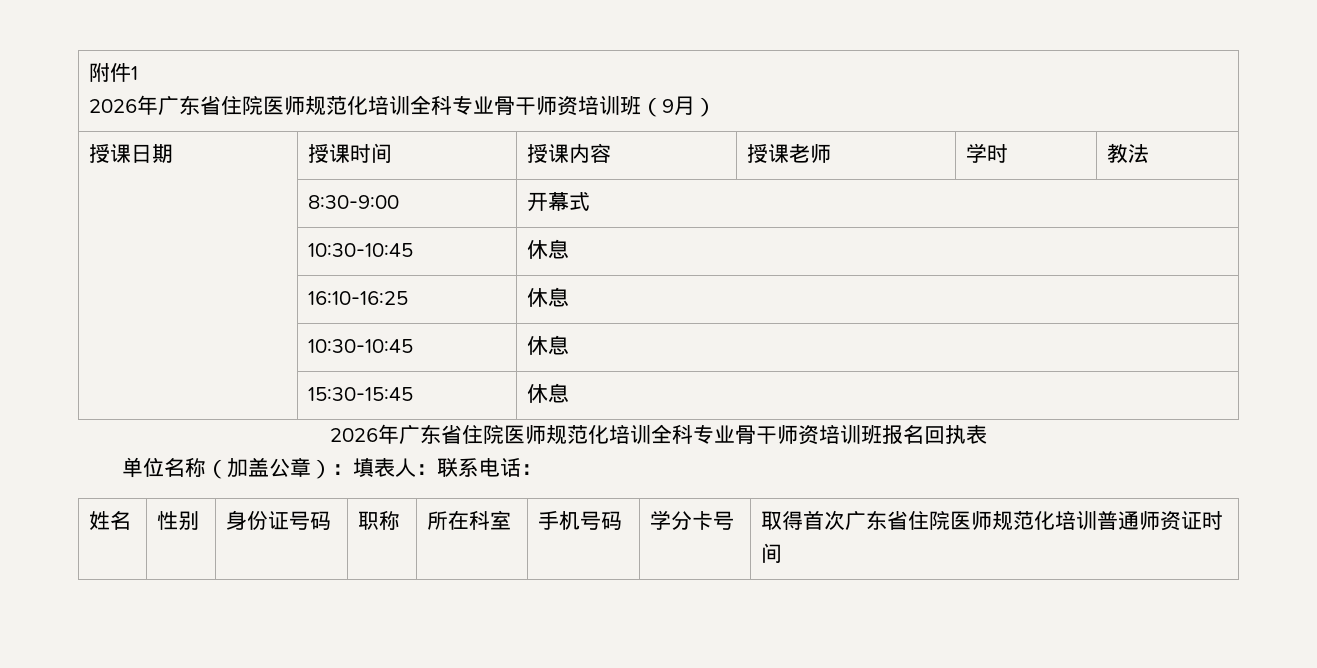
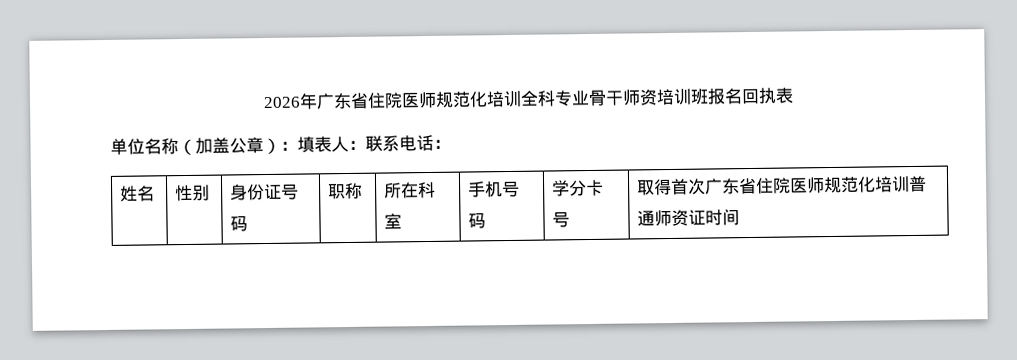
[89,62,139,82] [89,95,717,117] [89,144,174,163] [308,143,393,163] [527,143,612,163] [747,144,832,163] [966,143,1009,163] [1107,143,1150,163] [308,195,400,209] [527,192,591,212] [308,243,414,257] [527,239,570,259] [308,291,409,305] [527,287,570,307] [308,339,414,353] [527,335,570,355] [308,387,414,401] [527,383,570,403] 附件1 // 2026年广东省住院医师规范化培训全科专业骨干师资培训班（9月） // 授课日期 | 授课时间 | 授课内容 | 授课老师 | 学时 | 教法 // | 8:30-9:00 | 开幕式 // | 10:30-10:45 | 休息 // | 16:10-16:25 | 休息 // | 10:30-10:45 | 休息 // | 15:30-15:45 | 休息 // -> (263, 102) none

